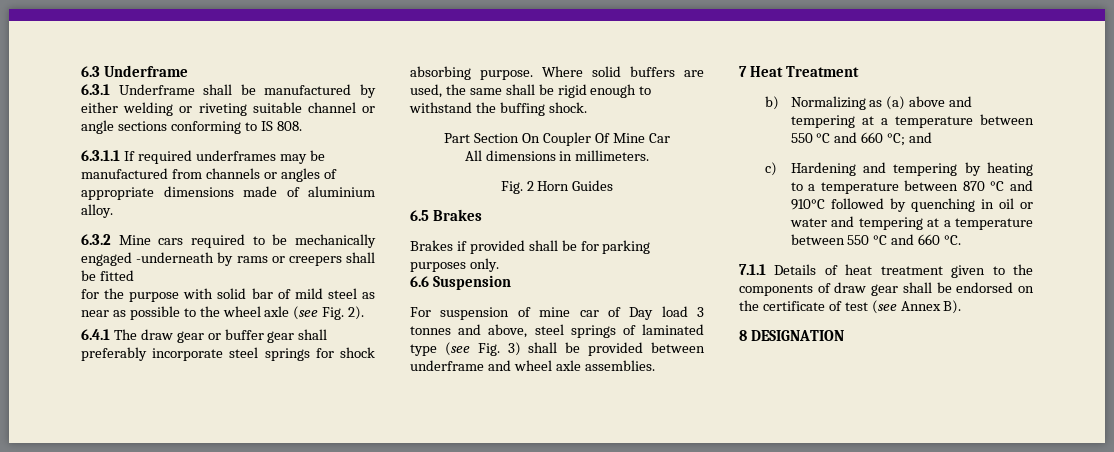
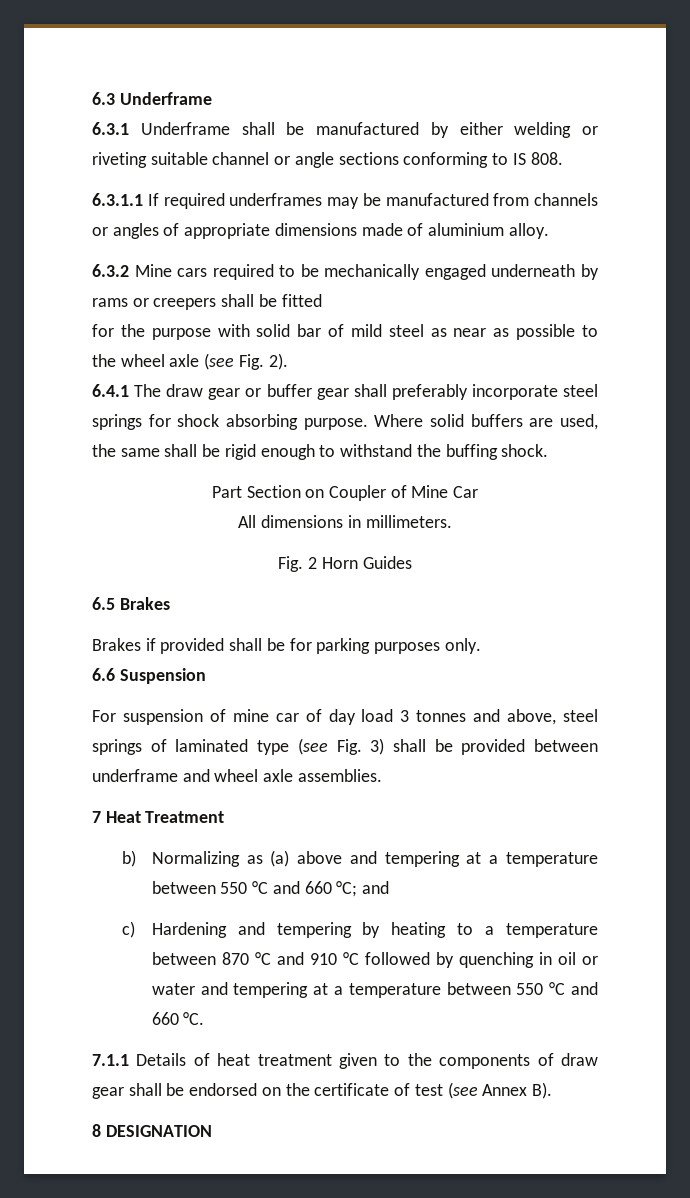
[136,252,215,263] -underneath -> [491,264,576,277] underneath
[522,132,610,146] On Coupler Of -> [305,485,407,501] on Coupler of
[629,307,654,320] Day -> [328,709,356,725] day
[790,199,825,210] 910°C -> [309,952,359,965] 910 °C

